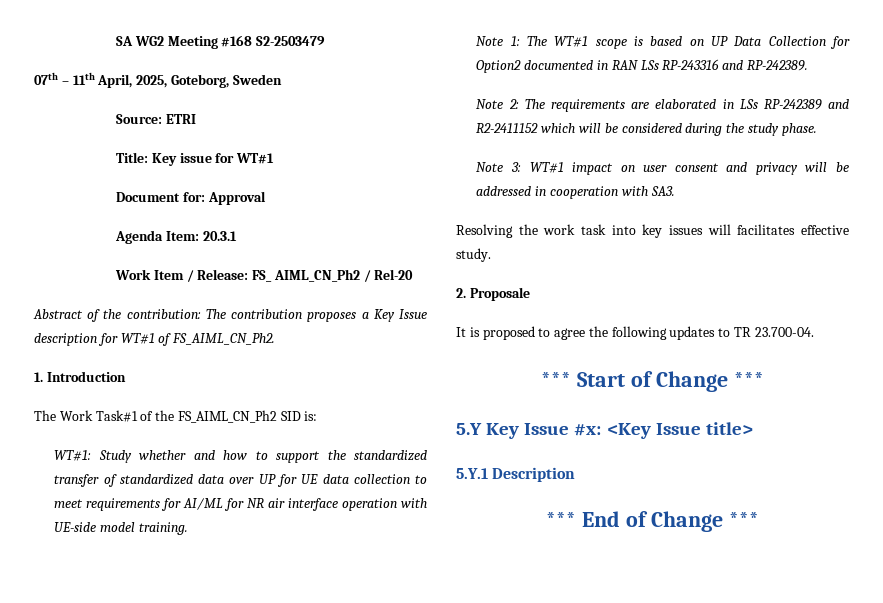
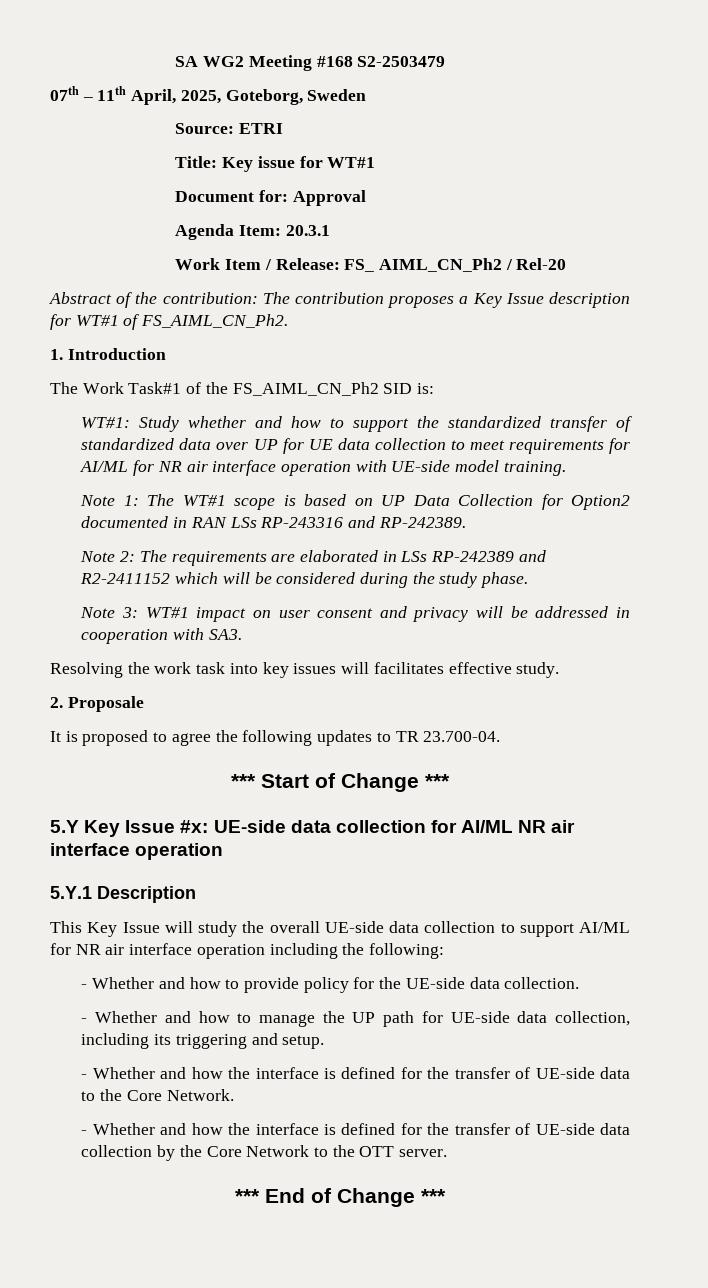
[606,422,753,439] [456,467,576,482] <Key Issue title> // 5.Y.1 Description -> [213,820,576,833] [50,843,224,860] [50,886,196,903] [50,921,630,937] [50,943,445,959] [81,977,580,993] [81,1011,630,1027] [81,1033,325,1049] [81,1067,631,1079] [81,1089,234,1101] [81,1123,631,1135] [81,1145,448,1161] UE-side data collection for AI/ML NR air interface operation // 5.Y.1 Description // This Key Issue will study the overall UE-side data collection to support AI/ML for NR air interface operation including the following: // - Whether and how to provide policy for the UE-side data collection. // - Whether and how to manage the UP path for UE-side data collection, including its triggering and setup. // - Whether and how the interface is defined for the transfer of UE-side data to the Core Network. // - Whether and how the interface is defined for the transfer of UE-side data collection by the Core Network to the OTT server.

